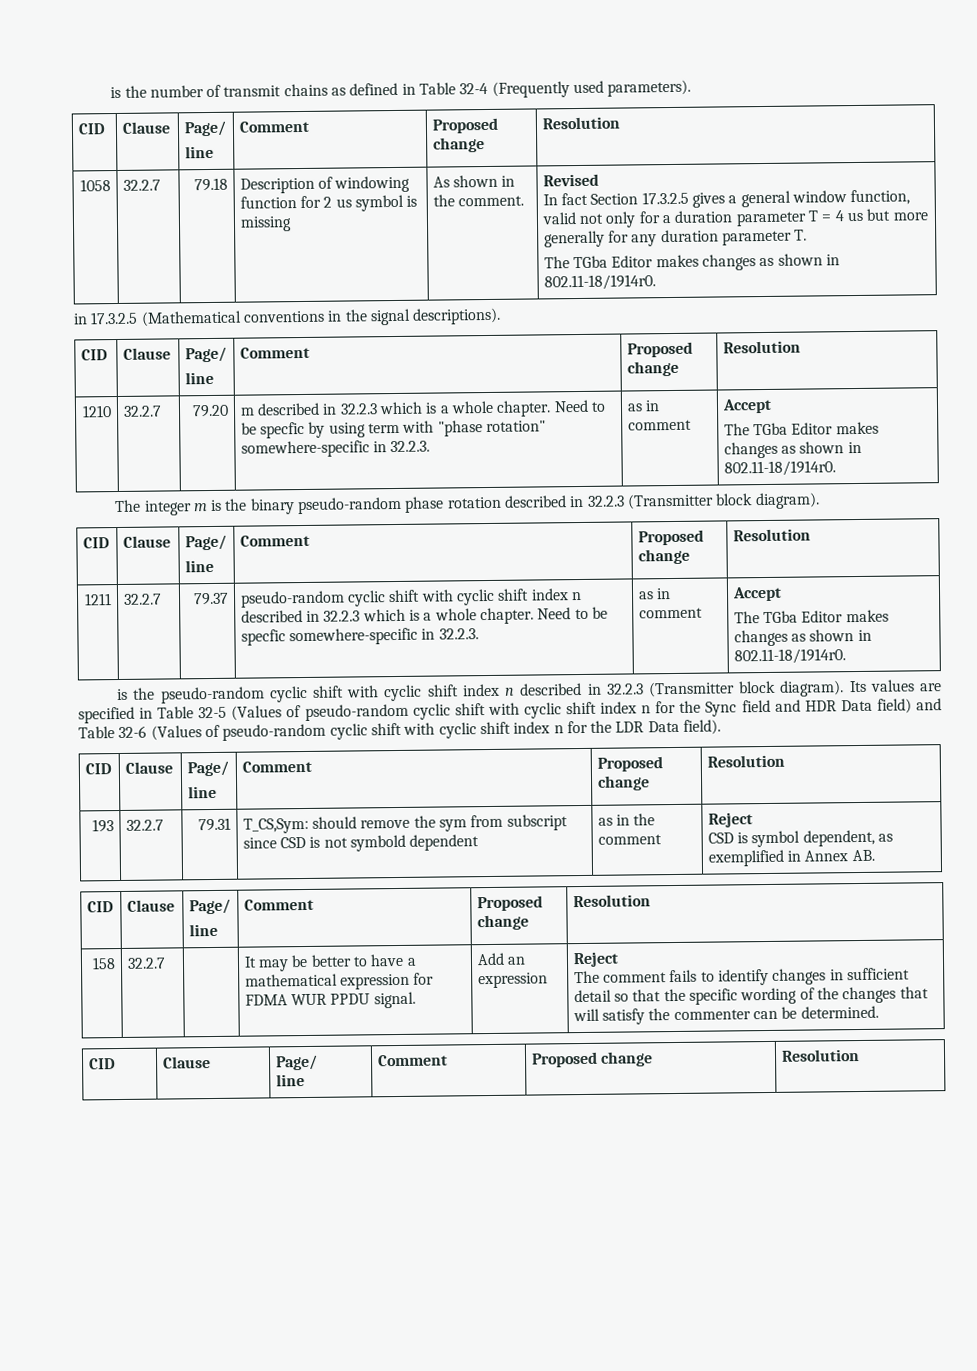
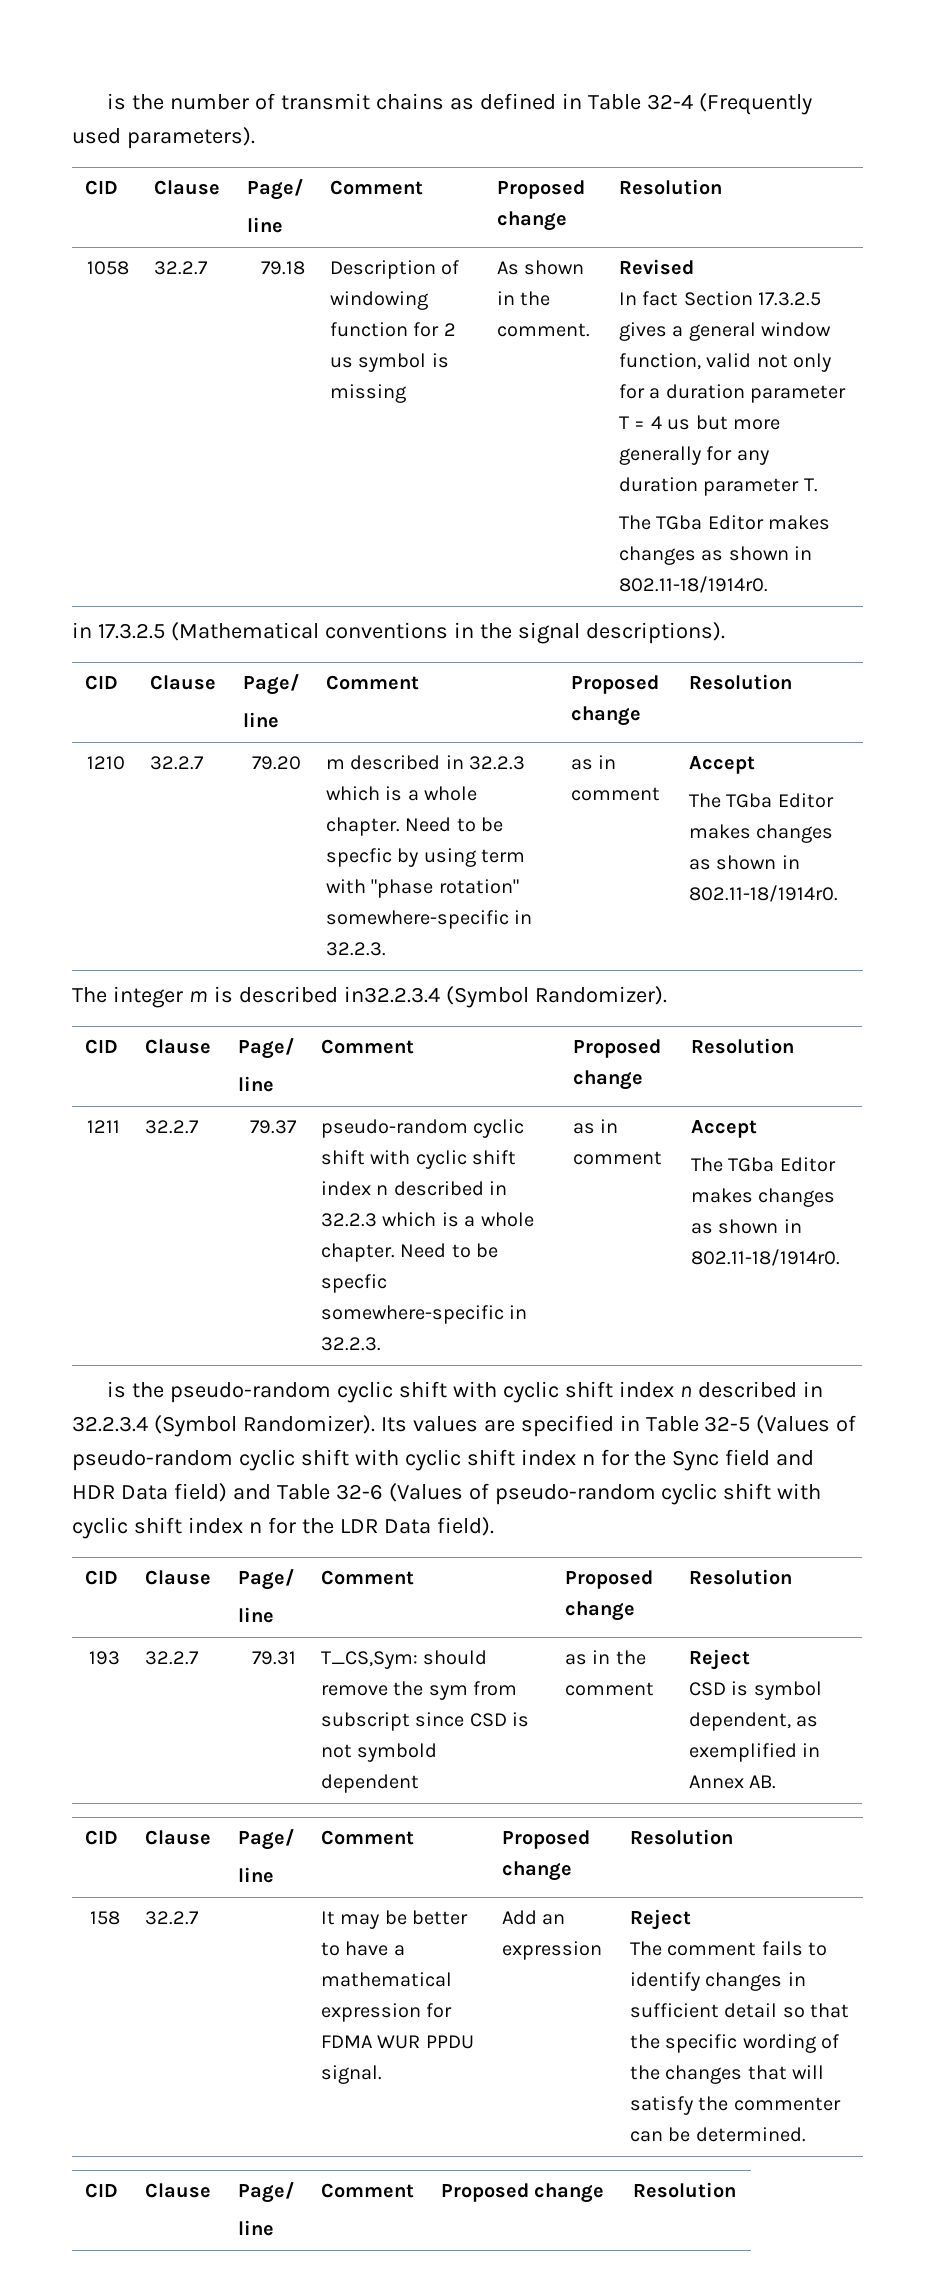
[224,492,820,515] the binary pseudo-random phase rotation described in 32.2.3 (Transmitter block diagram). -> [238,986,667,1008] described in32.2.3.4 (Symbol Randomizer).
[605,680,845,698] 32.2.3 (Transmitter block diagram). -> [72,1415,375,1437] 32.2.3.4 (Symbol Randomizer).

